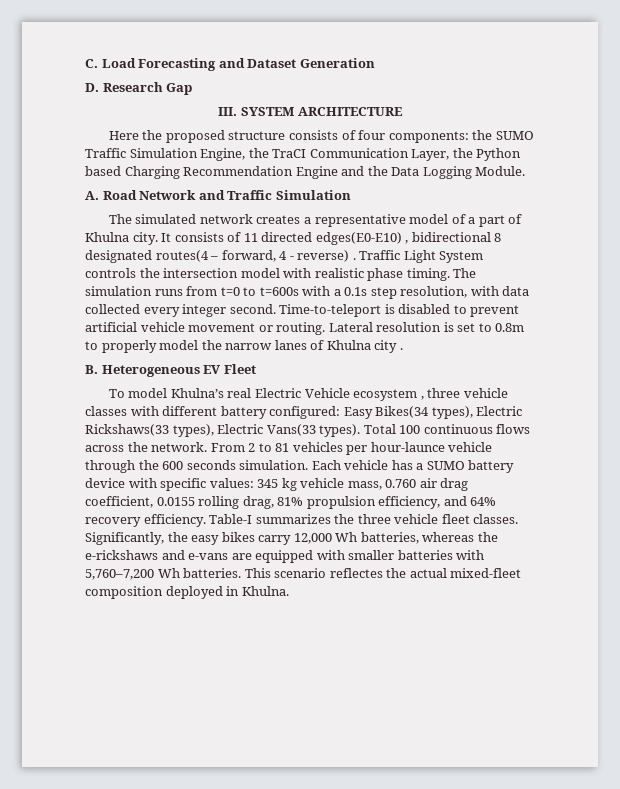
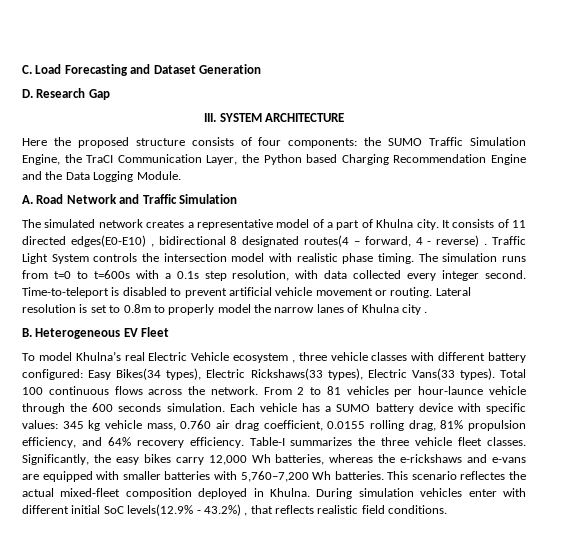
(289, 591) none -> [316,488,526,499] [22,504,448,516] During simulation vehicles enter with different initial SoC levels(12.9% - 43.2%) , that reflects realistic field conditions.

